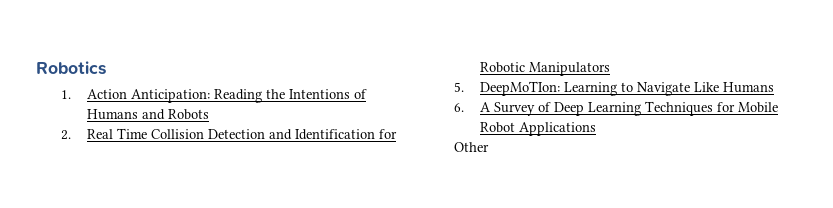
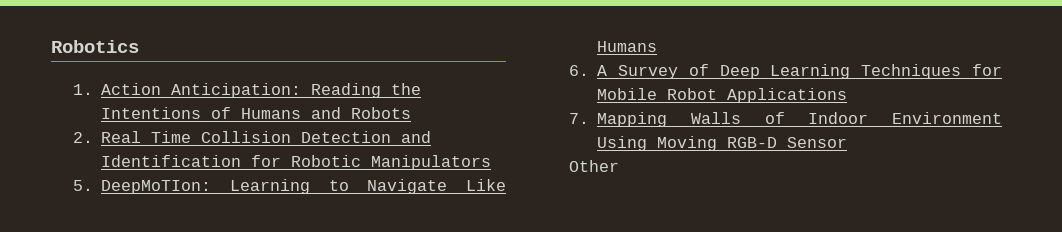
(596, 129) none -> [569,112,1002,127] [597,136,848,151] // 7. Mapping Walls of Indoor Environment Using Moving RGB-D Sensor

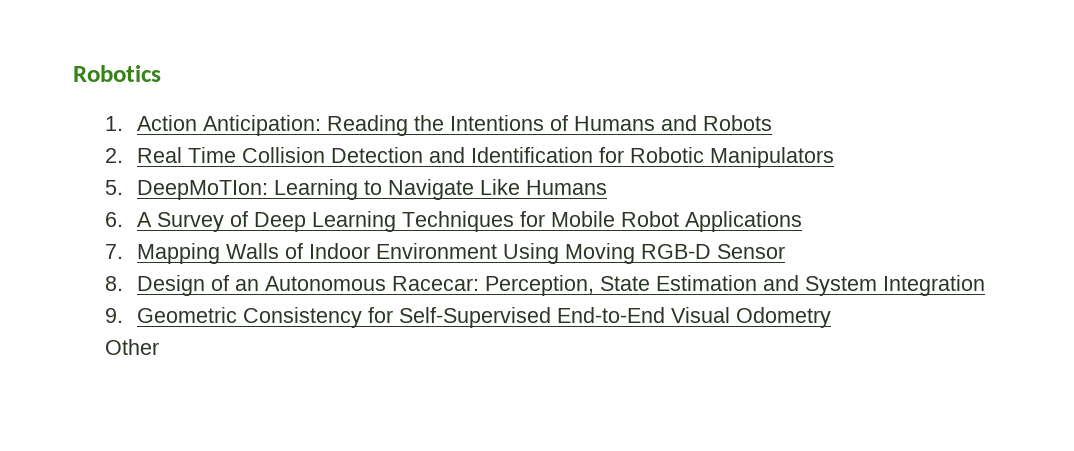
(848, 142) none -> [104,275,985,296] [104,307,831,328] // 8. Design of an Autonomous Racecar: Perception, State Estimation and System Integration // 9. Geometric Consistency for Self-Supervised End-to-End Visual Odometry

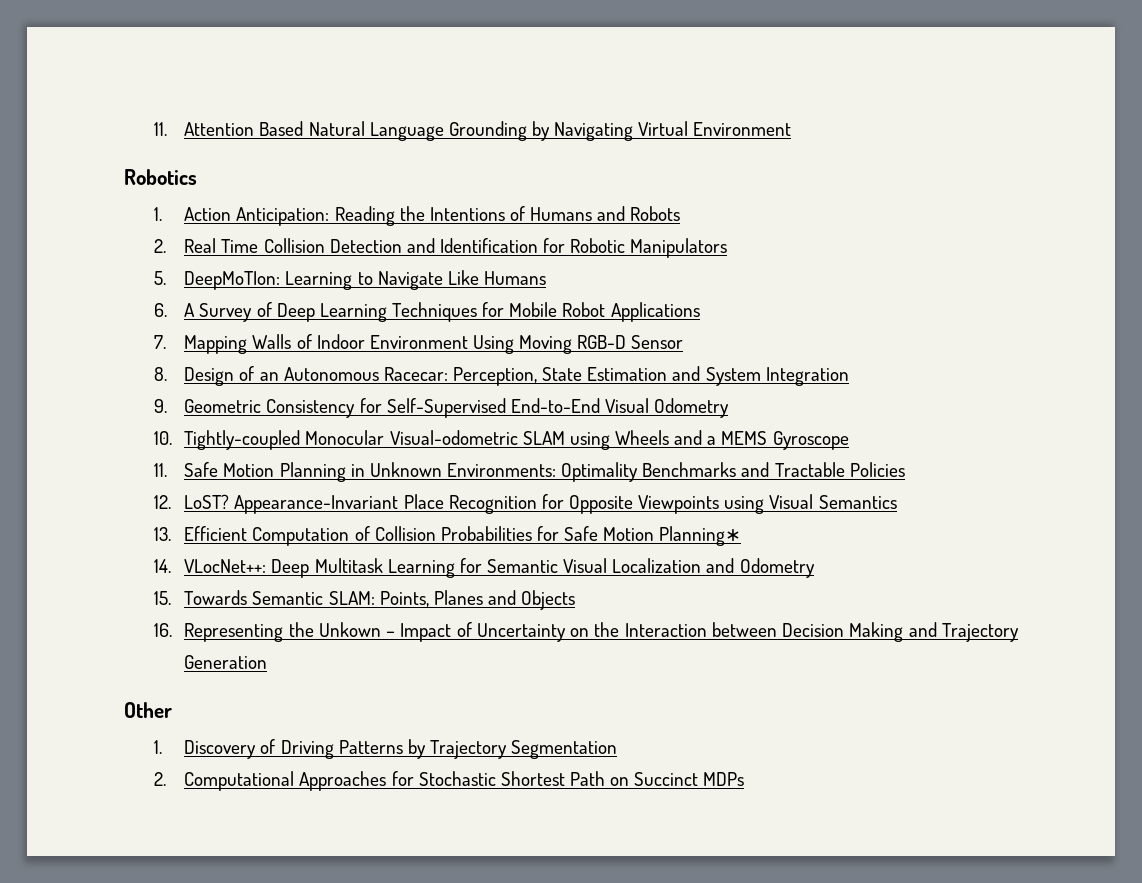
(73, 73) none -> [154,121,792,141] 11. Attention Based Natural Language Grounding by Navigating Virtual Environment //
[104,339,159,355] Other -> [154,430,849,450] [154,462,905,482] [154,494,897,514] [154,526,742,546] [154,558,815,578] [154,590,576,610] [154,622,1019,642] [184,655,268,669] [124,702,172,718] [154,739,618,759] [154,771,745,791] 10. Tightly-coupled Monocular Visual-odometric SLAM using Wheels and a MEMS Gyroscope // 11. Safe Motion Planning in Unknown Environments: Optimality Benchmarks and Tractable Policies // 12. LoST? Appearance-Invariant Place Recognition for Opposite Viewpoints using Visual Semantics // 13. Efficient Computation of Collision Probabilities for Safe Motion Planning∗ // 14. VLocNet++: Deep Multitask Learning for Semantic Visual Localization and Odometry // 15. Towards Semantic SLAM: Points, Planes and Objects // 16. Representing the Unkown – Impact of Uncertainty on the Interaction between Decision Making and Trajectory Generation // Other // 1. Discovery of Driving Patterns by Trajectory Segmentation // 2. Computational Approaches for Stochastic Shortest Path on Succinct MDPs

